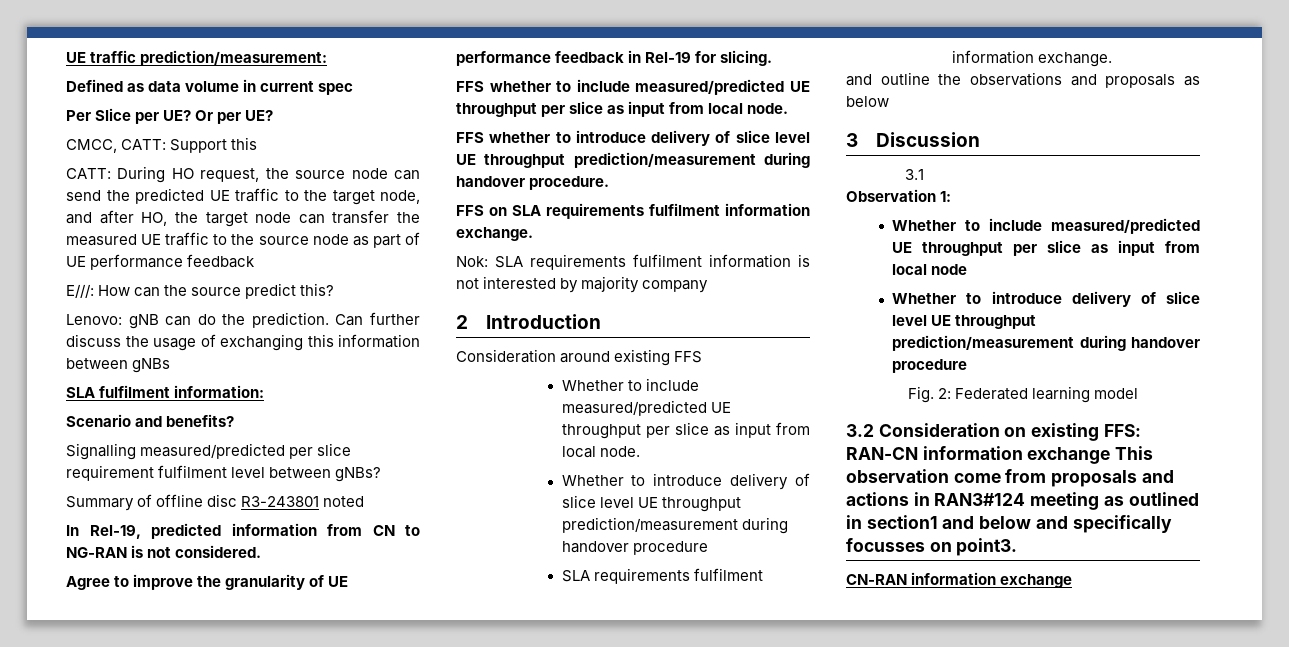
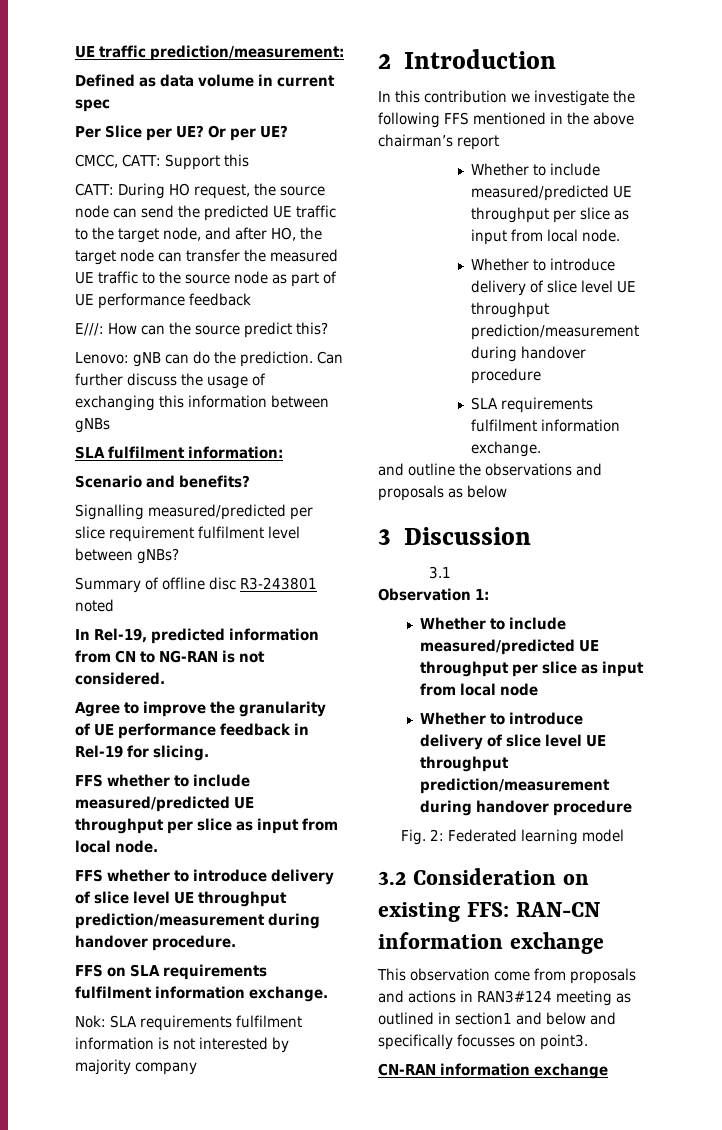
[456,349,703,366] Consideration around existing FFS -> [378,90,635,106] [378,112,634,128] [378,134,499,150] In this contribution we investigate the following FFS mentioned in the above chairman’s report
(1111, 455) none -> (604, 943) //

